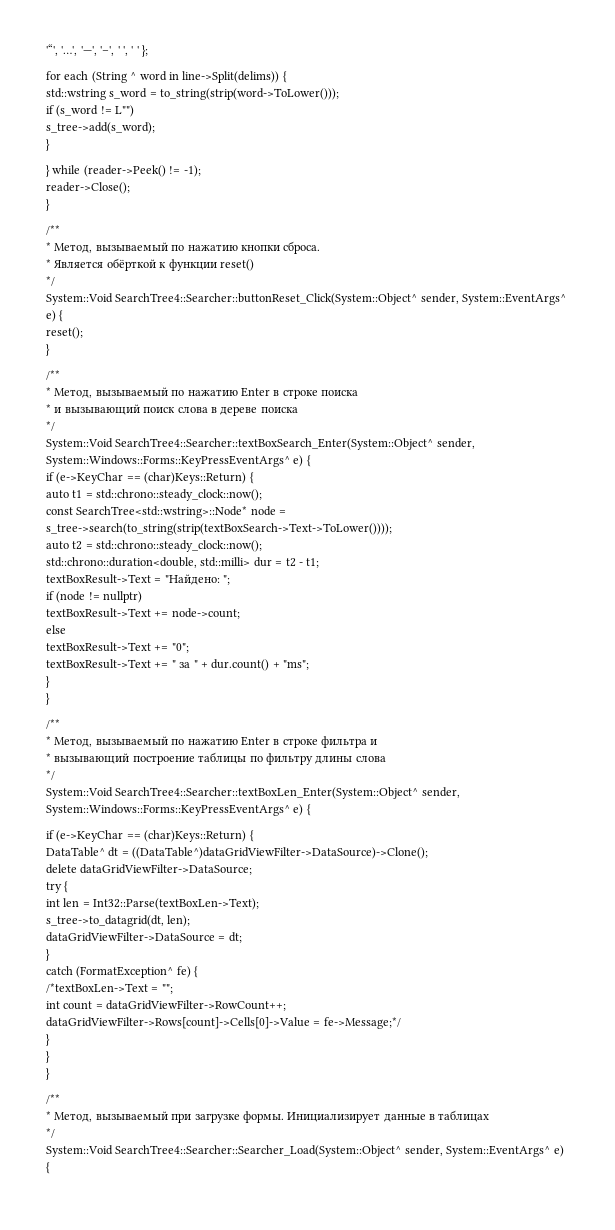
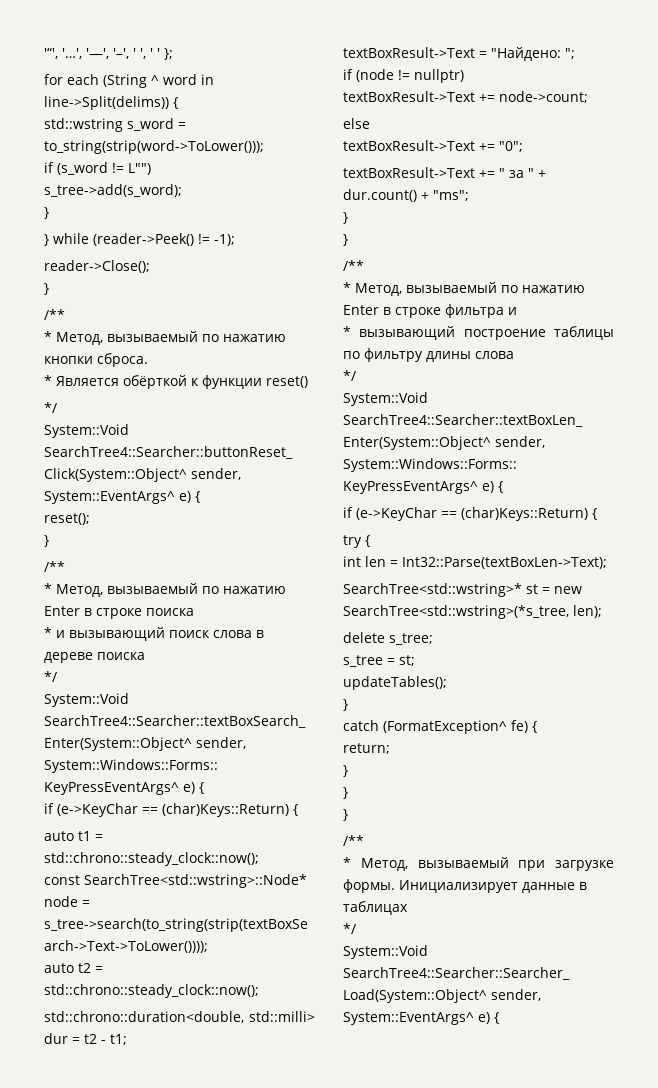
[46,847,429,859] [46,864,253,875] // DataTable^ dt = ((DataTable^)dataGridViewFilter->DataSource)->Clone(); // delete dataGridViewFilter->DataSource; -> (597, 514) none
[46,915,191,927] [46,932,242,943] s_tree->to_datagrid(dt, len); // dataGridViewFilter->DataSource = dt; -> [343,583,582,597] [343,605,602,619] [343,632,433,645] [343,655,415,667] [343,676,447,690] SearchTree<std::wstring>* st = new SearchTree<std::wstring>(*s_tree, len); // delete s_tree; // s_tree = st; // updateTables();
[46,983,173,994] [46,1000,287,1011] [46,1017,401,1029] /*textBoxLen->Text = ""; // int count = dataGridViewFilter->RowCount++; // dataGridViewFilter->Rows[count]->Cells[0]->Value = fe->Message;*/ -> [343,743,390,754] return;

